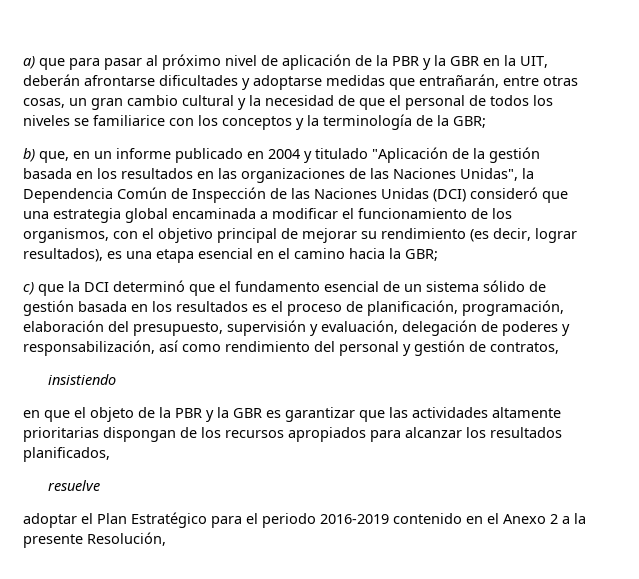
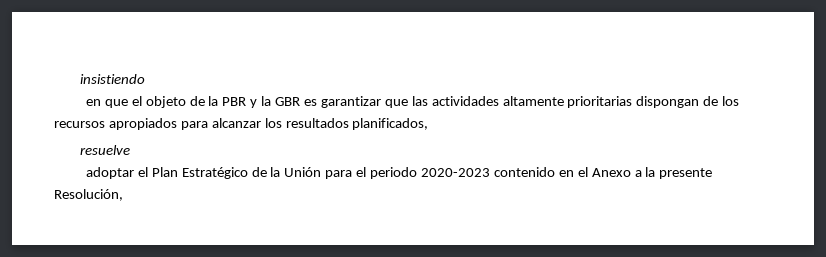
[23,54,548,70] [23,74,578,90] [23,95,553,110] [23,114,486,130] [23,147,540,163] [23,168,534,183] [23,187,568,203] [23,208,512,223] [23,228,577,243] [23,248,438,263] [23,280,546,296] [23,300,564,316] [23,320,570,336] [23,340,559,356] a) que para pasar al próximo nivel de aplicación de la PBR y la GBR en la UIT, deberán afrontarse dificultades y adoptarse medidas que entrañarán, entre otras cosas, un gran cambio cultural y la necesidad de que el personal de todos los niveles se familiarice con los conceptos y la terminología de la GBR; // b) que, en un informe publicado en 2004 y titulado "Aplicación de la gestión basada en los resultados en las organizaciones de las Naciones Unidas", la Dependencia Común de Inspección de las Naciones Unidas (DCI) consideró que una estrategia global encaminada a modificar el funcionamiento de los organismos, con el objetivo principal de mejorar su rendimiento (es decir, lograr resultados), es una etapa esencial en el camino hacia la GBR; // c) que la DCI determinó que el fundamento esencial de un sistema sólido de gestión basada en los resultados es el proceso de planificación, programación, elaboración del presupuesto, supervisión y evaluación, delegación de poderes y responsabilización, así como rendimiento del personal y gestión de contratos, // -> (80, 79) none
(207, 520) none -> [251,167,322,177] de la Unión
[320,514,389,524] 2016-2019 -> [420,168,490,177] 2020-2023
[550,514,558,524] 2 -> (631, 172) none

